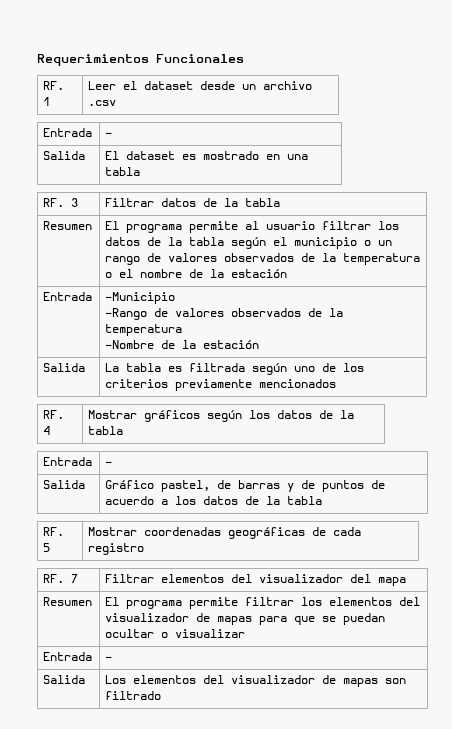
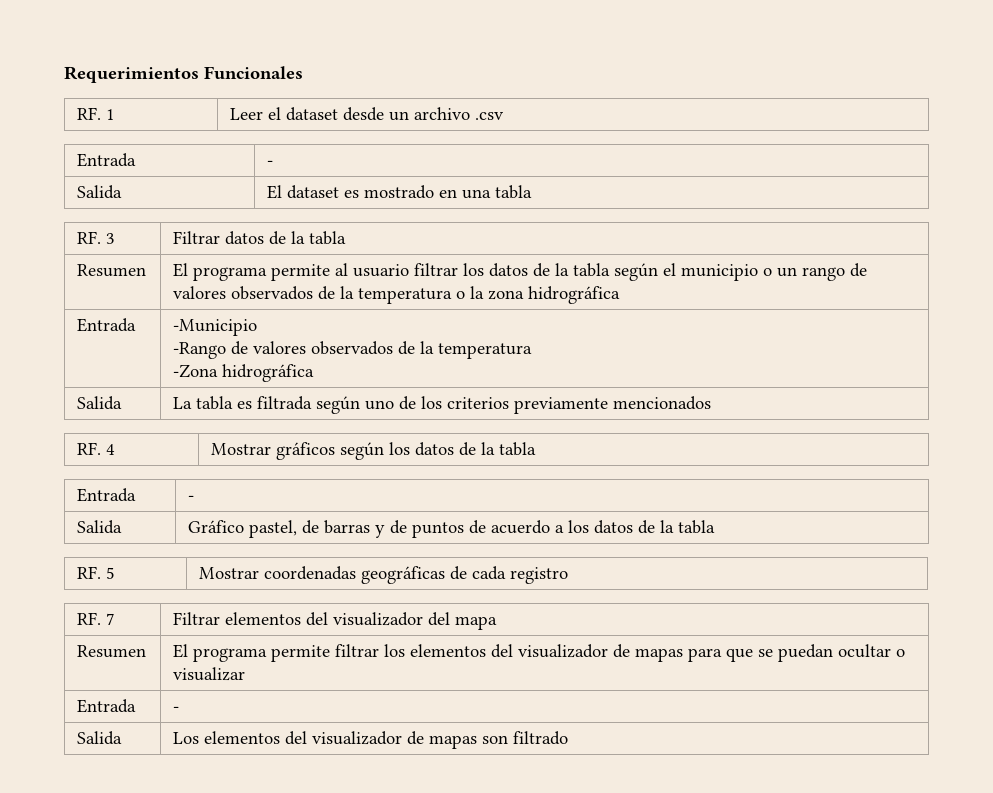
[119,269,288,278] el nombre de la estación -> [470,286,621,304] la zona hidrográfica
[105,340,260,349] -Nombre de la estación -> [173,364,315,382] -Zona hidrográfica

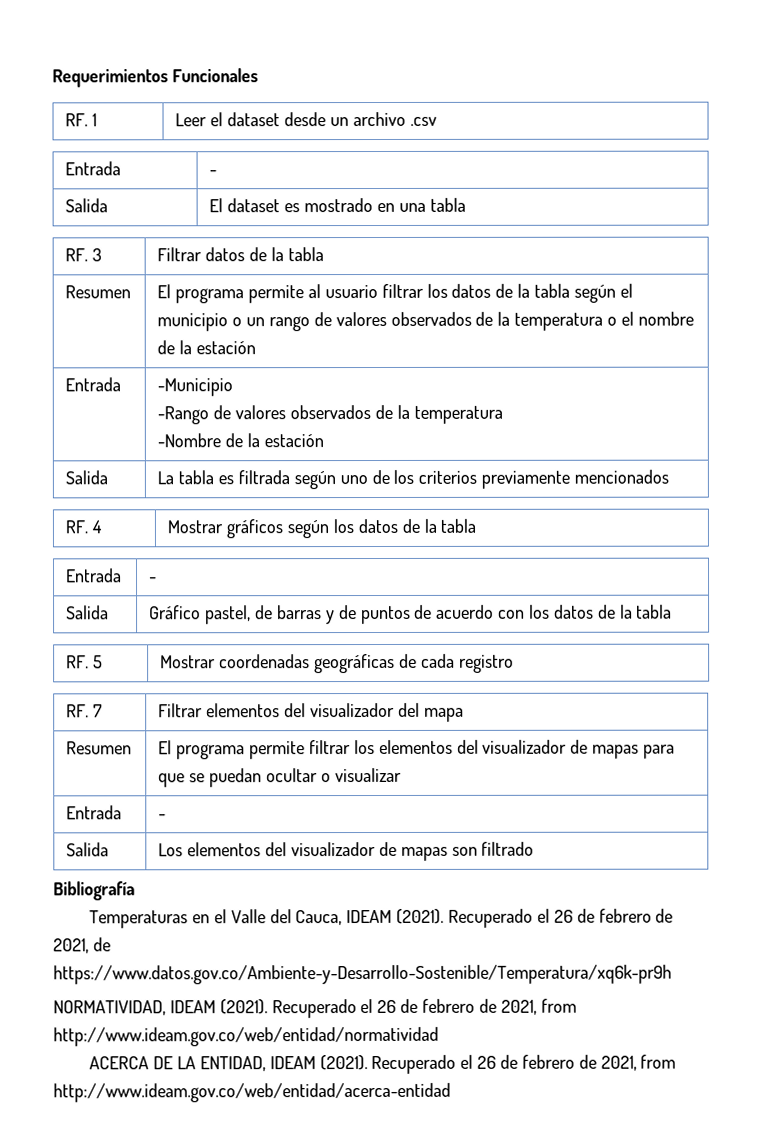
[470,286,621,304] la zona hidrográfica -> [620,311,694,326] [157,340,257,355] el nombre de la estación
[173,364,315,382] -Zona hidrográfica -> [157,433,324,448] -Nombre de la estación
[555,525,565,533] a -> [498,609,526,619] con
(569, 738) none -> [53,881,135,901] [89,908,674,929] [53,937,111,954] [53,964,672,985] [53,998,577,1019] [53,1026,439,1047] [89,1054,677,1075] [53,1082,451,1103] // Bibliografía // Temperaturas en el Valle del Cauca, IDEAM (2021). Recuperado el 26 de febrero de 2021, de https://www.datos.gov.co/Ambiente-y-Desarrollo-Sostenible/Temperatura/xq6k-pr9h // NORMATIVIDAD, IDEAM (2021). Recuperado el 26 de febrero de 2021, from http://www.ideam.gov.co/web/entidad/normatividad // ACERCA DE LA ENTIDAD, IDEAM (2021). Recuperado el 26 de febrero de 2021, from http://www.ideam.gov.co/web/entidad/acerca-entidad

